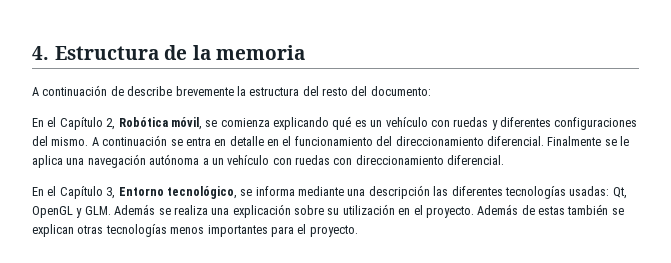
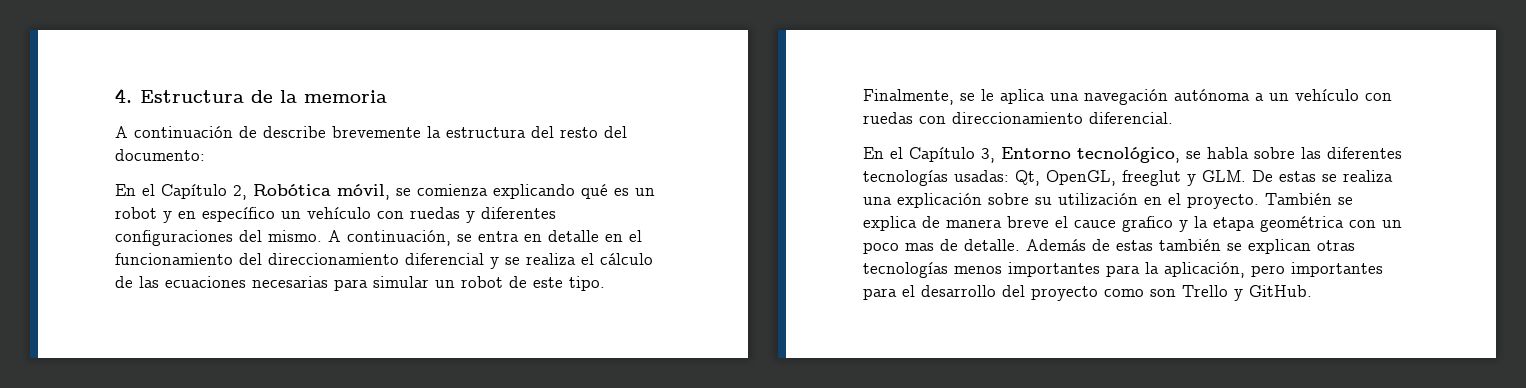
(383, 123) none -> [115,207,301,223] robot y en específico un
[102,135,168,146] continuación -> [347,230,451,246] continuación,
[486,136,602,146] diferencial. Finalmente -> [405,253,653,269] [115,276,605,291] [863,89,954,105] diferencial y se realiza el cálculo de las ecuaciones necesarias para simular un robot de este tipo. Finalmente,
[255,185,430,199] informa mediante una descripción -> [1207,147,1295,159] habla sobre
[32,204,156,218] OpenGL y GLM. Además -> [1046,170,1316,186] OpenGL, freeglut y GLM. De estas
(474, 212) none -> [1265,193,1353,205] [863,216,1402,232] [863,239,1020,254] También se explica de manera breve el cauce grafico y la etapa geométrica con un poco mas de detalle.
[297,224,358,237] el proyecto. -> [1145,262,1383,278] [863,285,1312,301] la aplicación, pero importantes para el desarrollo del proyecto como son Trello y GitHub.

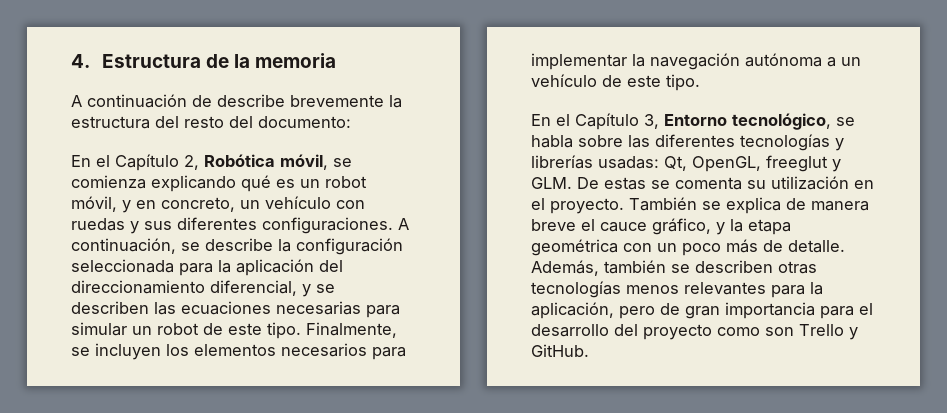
(157, 213) none -> [71,196,117,212] móvil,
[202,207,275,222] específico -> [161,197,235,212] concreto,
[481,207,556,219] [115,230,642,246] [115,253,233,265] diferentes configuraciones del mismo. A continuación, se entra en detalle en el funcionamiento -> [144,217,409,234] [71,238,403,255] [71,259,314,276] sus diferentes configuraciones. A continuación, se describe la configuración seleccionada para la aplicación
[405,253,484,265] diferencial -> [210,280,297,296] diferencial,
[526,253,653,265] [115,276,133,288] realiza el cálculo de -> [71,301,149,314] describen
[981,89,1079,104] le aplica una -> [95,343,406,360] [531,53,645,70] incluyen los elementos necesarios para implementar la
[1365,93,1392,101] [863,112,1173,124] con ruedas con direccionamiento diferencial. -> [602,74,700,91] de este tipo.
(948, 178) none -> [835,138,844,151] [531,155,593,169] y librerías
[1343,170,1393,182] [863,193,1029,208] realiza una explicación sobre -> [675,177,742,190] comenta
[1122,216,1173,232] grafico -> [652,218,711,235] gráfico,
[905,243,934,251] mas -> [726,239,758,253] más
[1026,239,1153,251] Además de estas -> [531,260,599,276] Además,
[1248,239,1311,254] explican -> [695,260,773,273] describen
[1008,262,1100,277] importantes -> [684,282,766,295] relevantes
[1291,262,1383,277] importantes -> [660,302,815,319] de gran importancia

